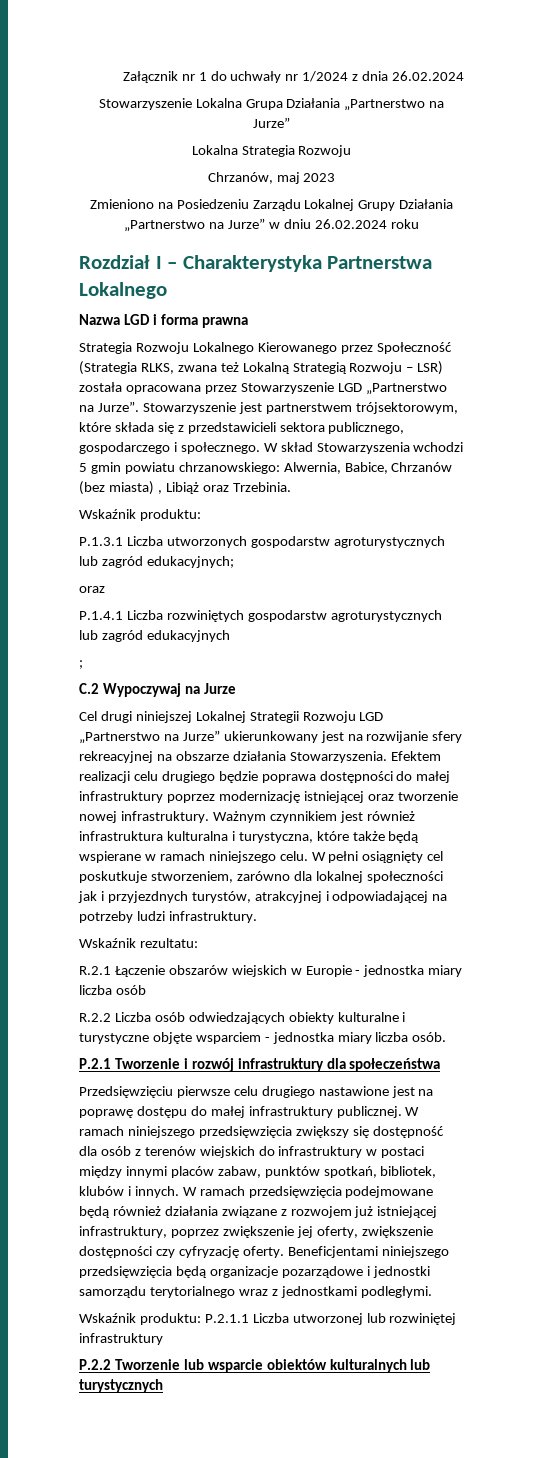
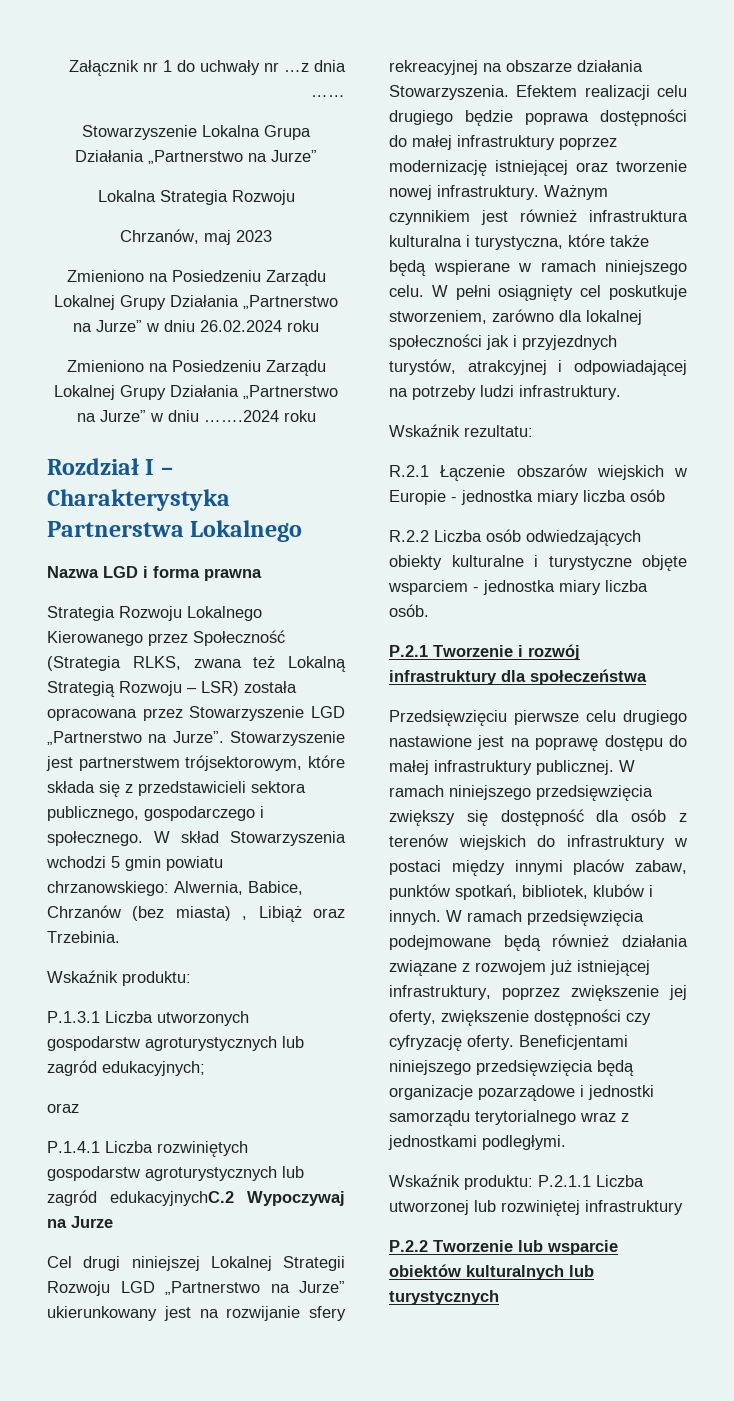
[302,71,465,82] 1/2024 z dnia 26.02.2024 -> [284,60,346,72] [311,95,345,97] …z dnia ……
(419, 224) none -> [66,360,326,376] [54,385,338,400] [76,410,316,422] // Zmieniono na Posiedzeniu Zarządu Lokalnej Grupy Działania „Partnerstwo na Jurze” w dniu …….2024 roku
[146,630,230,642] [79,660,83,669] [79,683,99,694] edukacyjnych // ; // C.2 -> [110,1191,234,1206] edukacyjnychC.2

